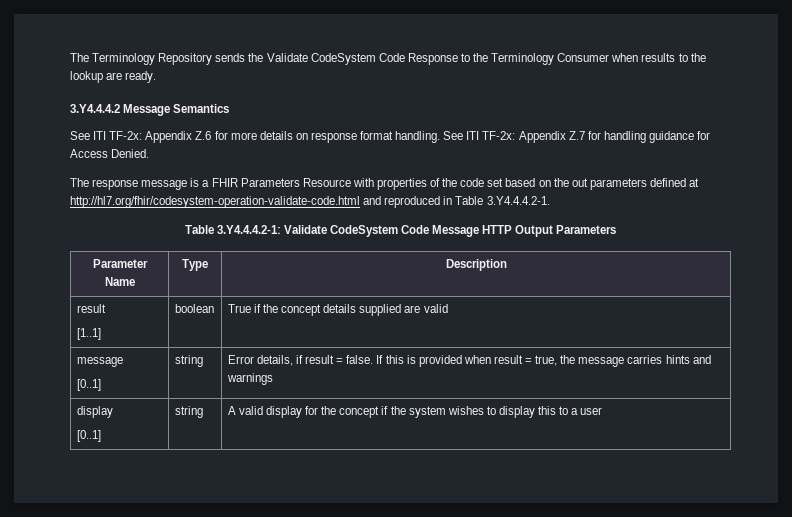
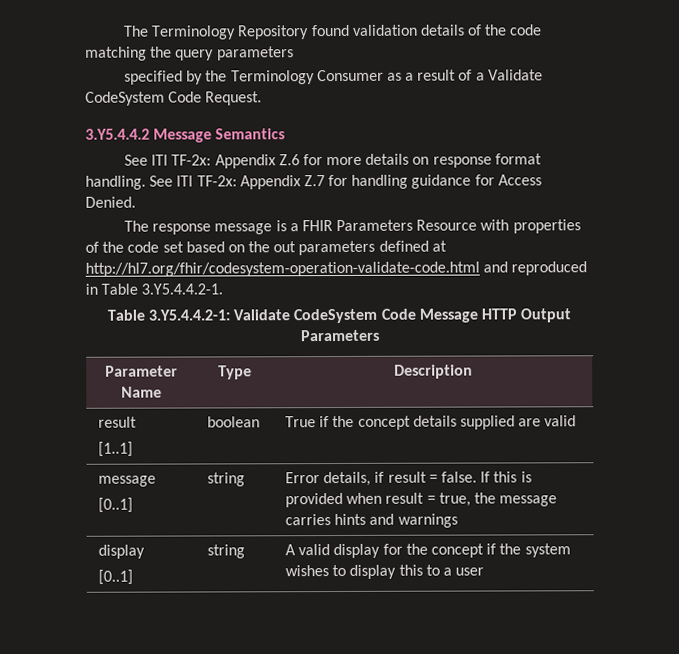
[215,53,706,65] [70,71,157,83] [70,104,120,113] sends the Validate CodeSystem Code Response to the Terminology Consumer when results to the lookup are ready. // 3.Y4.4.4.2 -> [310,24,543,37] [85,46,294,61] [123,69,543,85] [85,91,263,106] [85,128,150,140] found validation details of the code matching the query parameters // specified by the Terminology Consumer as a result of a Validate CodeSystem Code Request. // 3.Y5.4.4.2
[486,196,550,205] [184,225,281,234] 3.Y4.4.4.2-1. // Table 3.Y4.4.4.2-1: -> [141,283,224,295] [106,309,231,321] 3.Y5.4.4.2-1. // Table 3.Y5.4.4.2-1:

